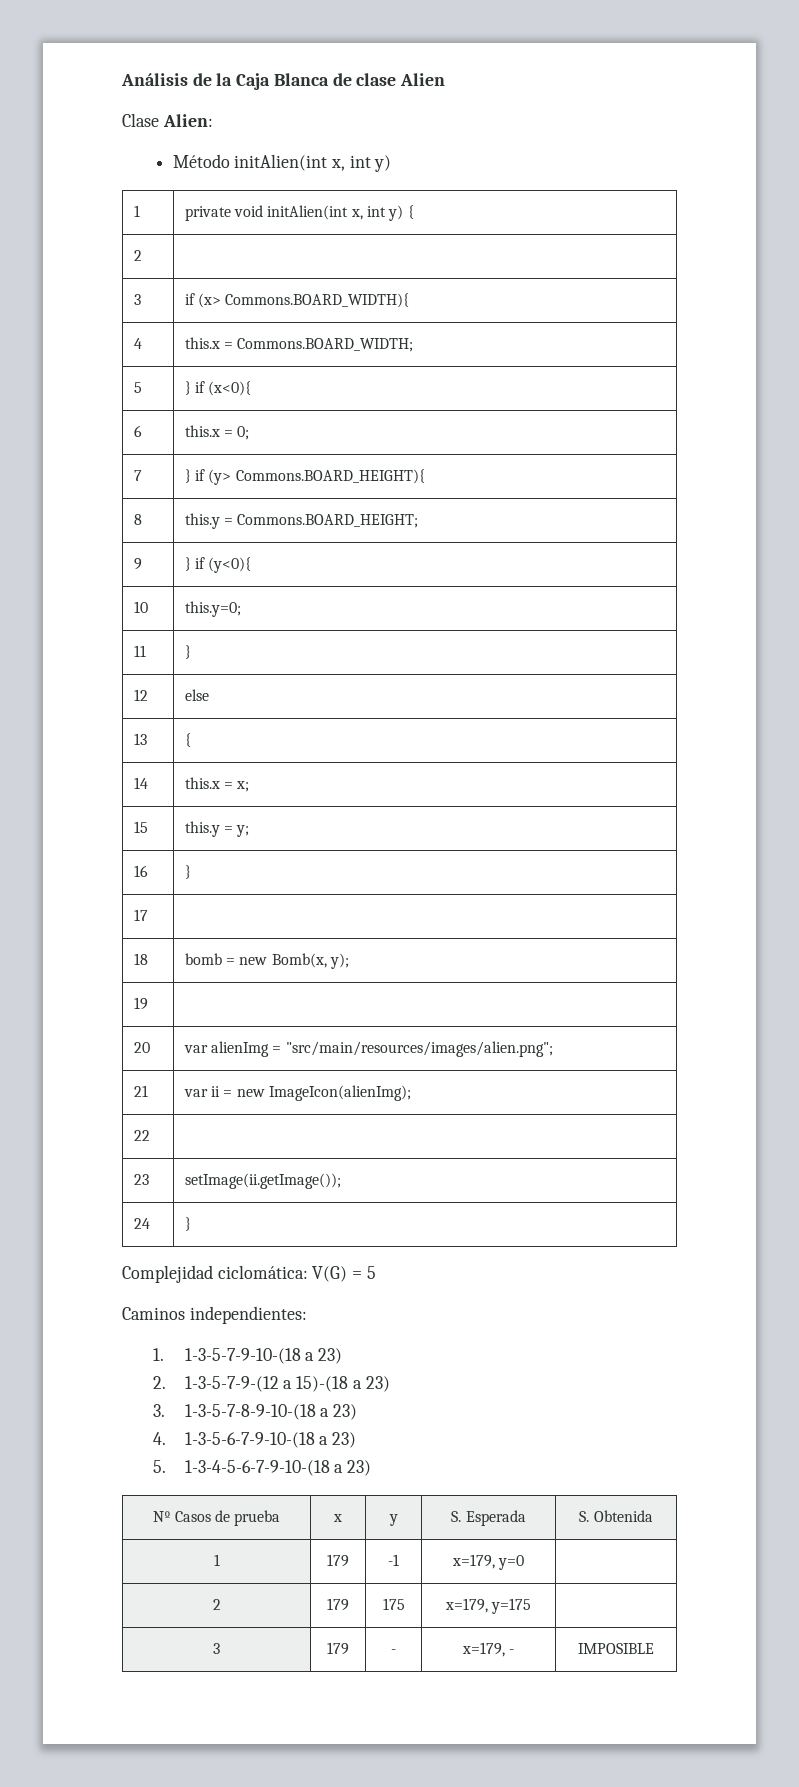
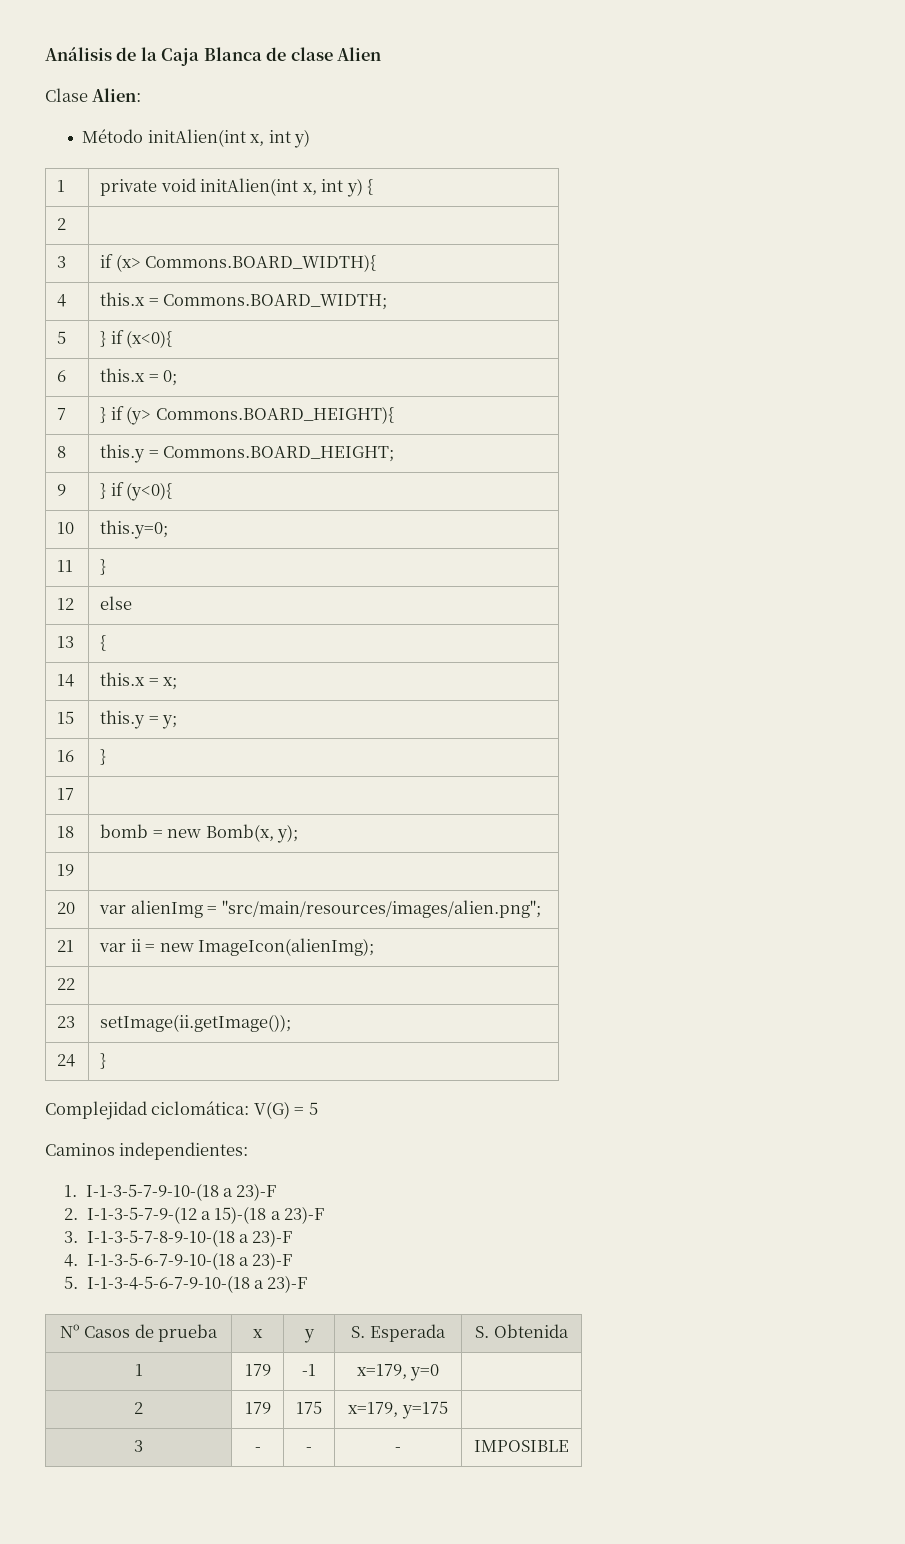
[184,1348,343,1364] 1-3-5-7-9-10-(18 a 23) -> [85,1183,277,1201] I-1-3-5-7-9-10-(18 a 23)-F
[184,1376,279,1392] 1-3-5-7-9-(12 -> [86,1206,197,1224] I-1-3-5-7-9-(12
[365,1376,390,1392] 23) -> [284,1206,325,1224] 23)-F
[184,1404,358,1420] [153,1432,357,1448] [153,1460,372,1476] 1-3-5-7-8-9-10-(18 a 23) // 4. 1-3-5-6-7-9-10-(18 a 23) // 5. 1-3-4-5-6-7-9-10-(18 a 23) -> [86,1229,293,1247] [64,1252,293,1270] [64,1275,308,1293] I-1-3-5-7-8-9-10-(18 a 23)-F // 4. I-1-3-5-6-7-9-10-(18 a 23)-F // 5. I-1-3-4-5-6-7-9-10-(18 a 23)-F
[327,1642,349,1655] [391,1649,396,1654] [461,1642,505,1657] 179 | - | x=179, -> [254,1447,261,1452] [306,1447,312,1452] - | - |

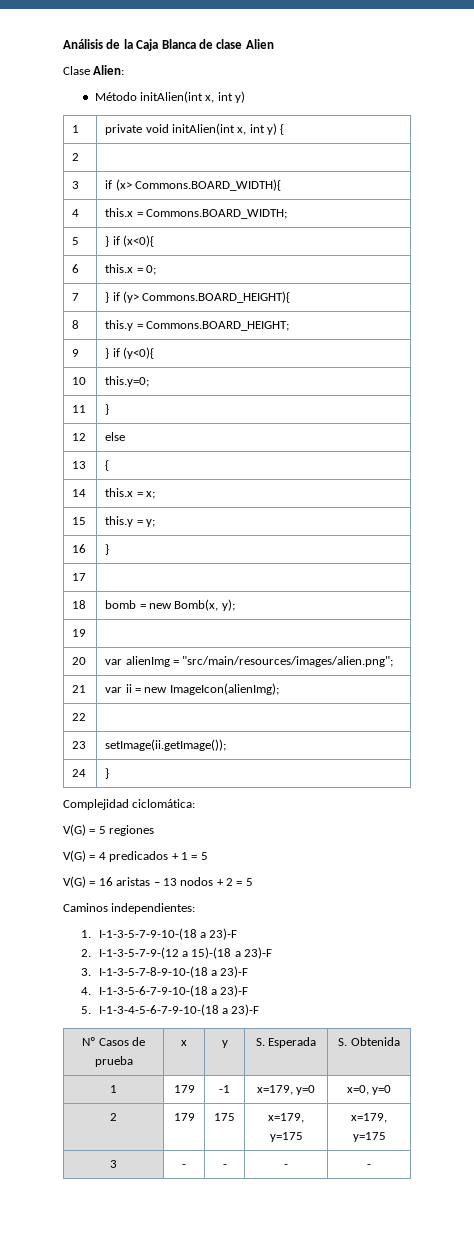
(250, 1108) none -> (196, 803) //
(318, 1108) none -> [109,825,155,836] [63,850,208,862] [63,876,253,888] regiones // V(G) = 4 predicados + 1 = 5 // V(G) = 16 aristas – 13 nodos + 2 = 5
(440, 1372) none -> [346,1085,392,1095] x=0, y=0
(448, 1410) none -> [351,1113,387,1123] [352,1132,386,1142] x=179, y=175
[474,1440,569,1452] IMPOSIBLE -> [367,1164,371,1168] -

